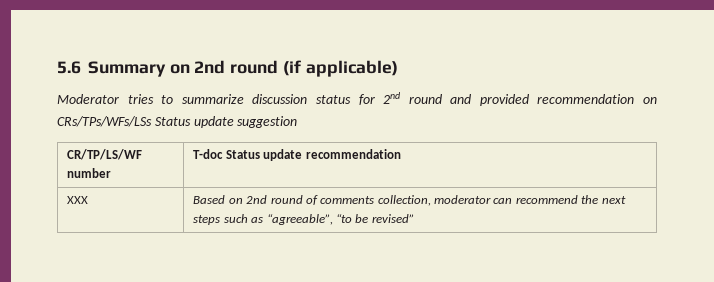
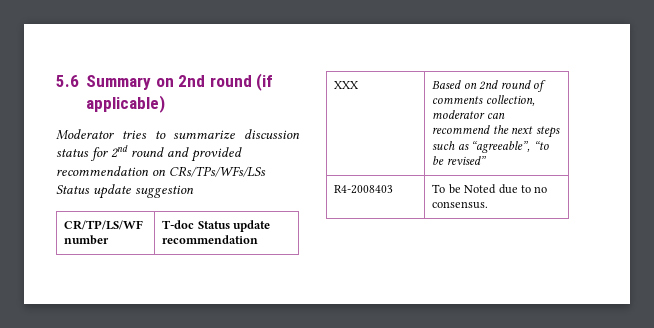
(414, 218) none -> [334,185,394,194] [432,184,548,194] [432,201,489,209] // R4-2008403 | To be Noted due to no consensus.

